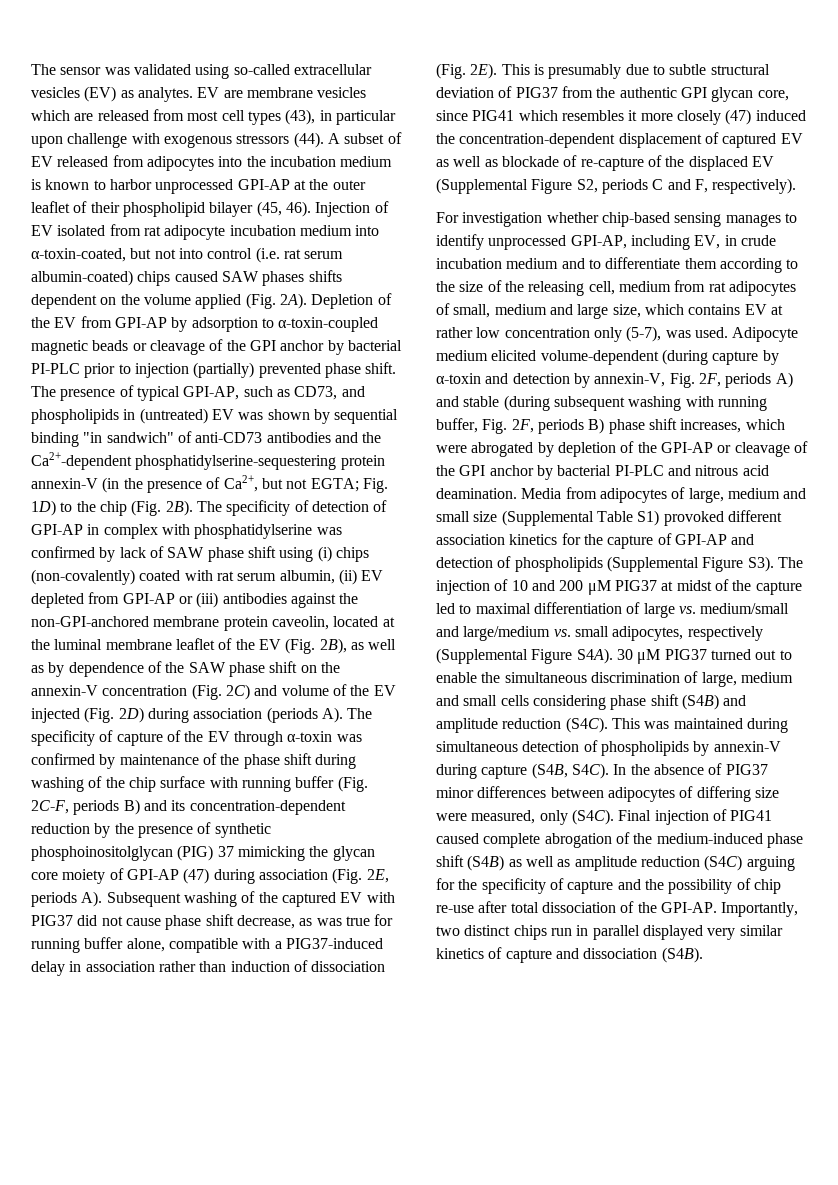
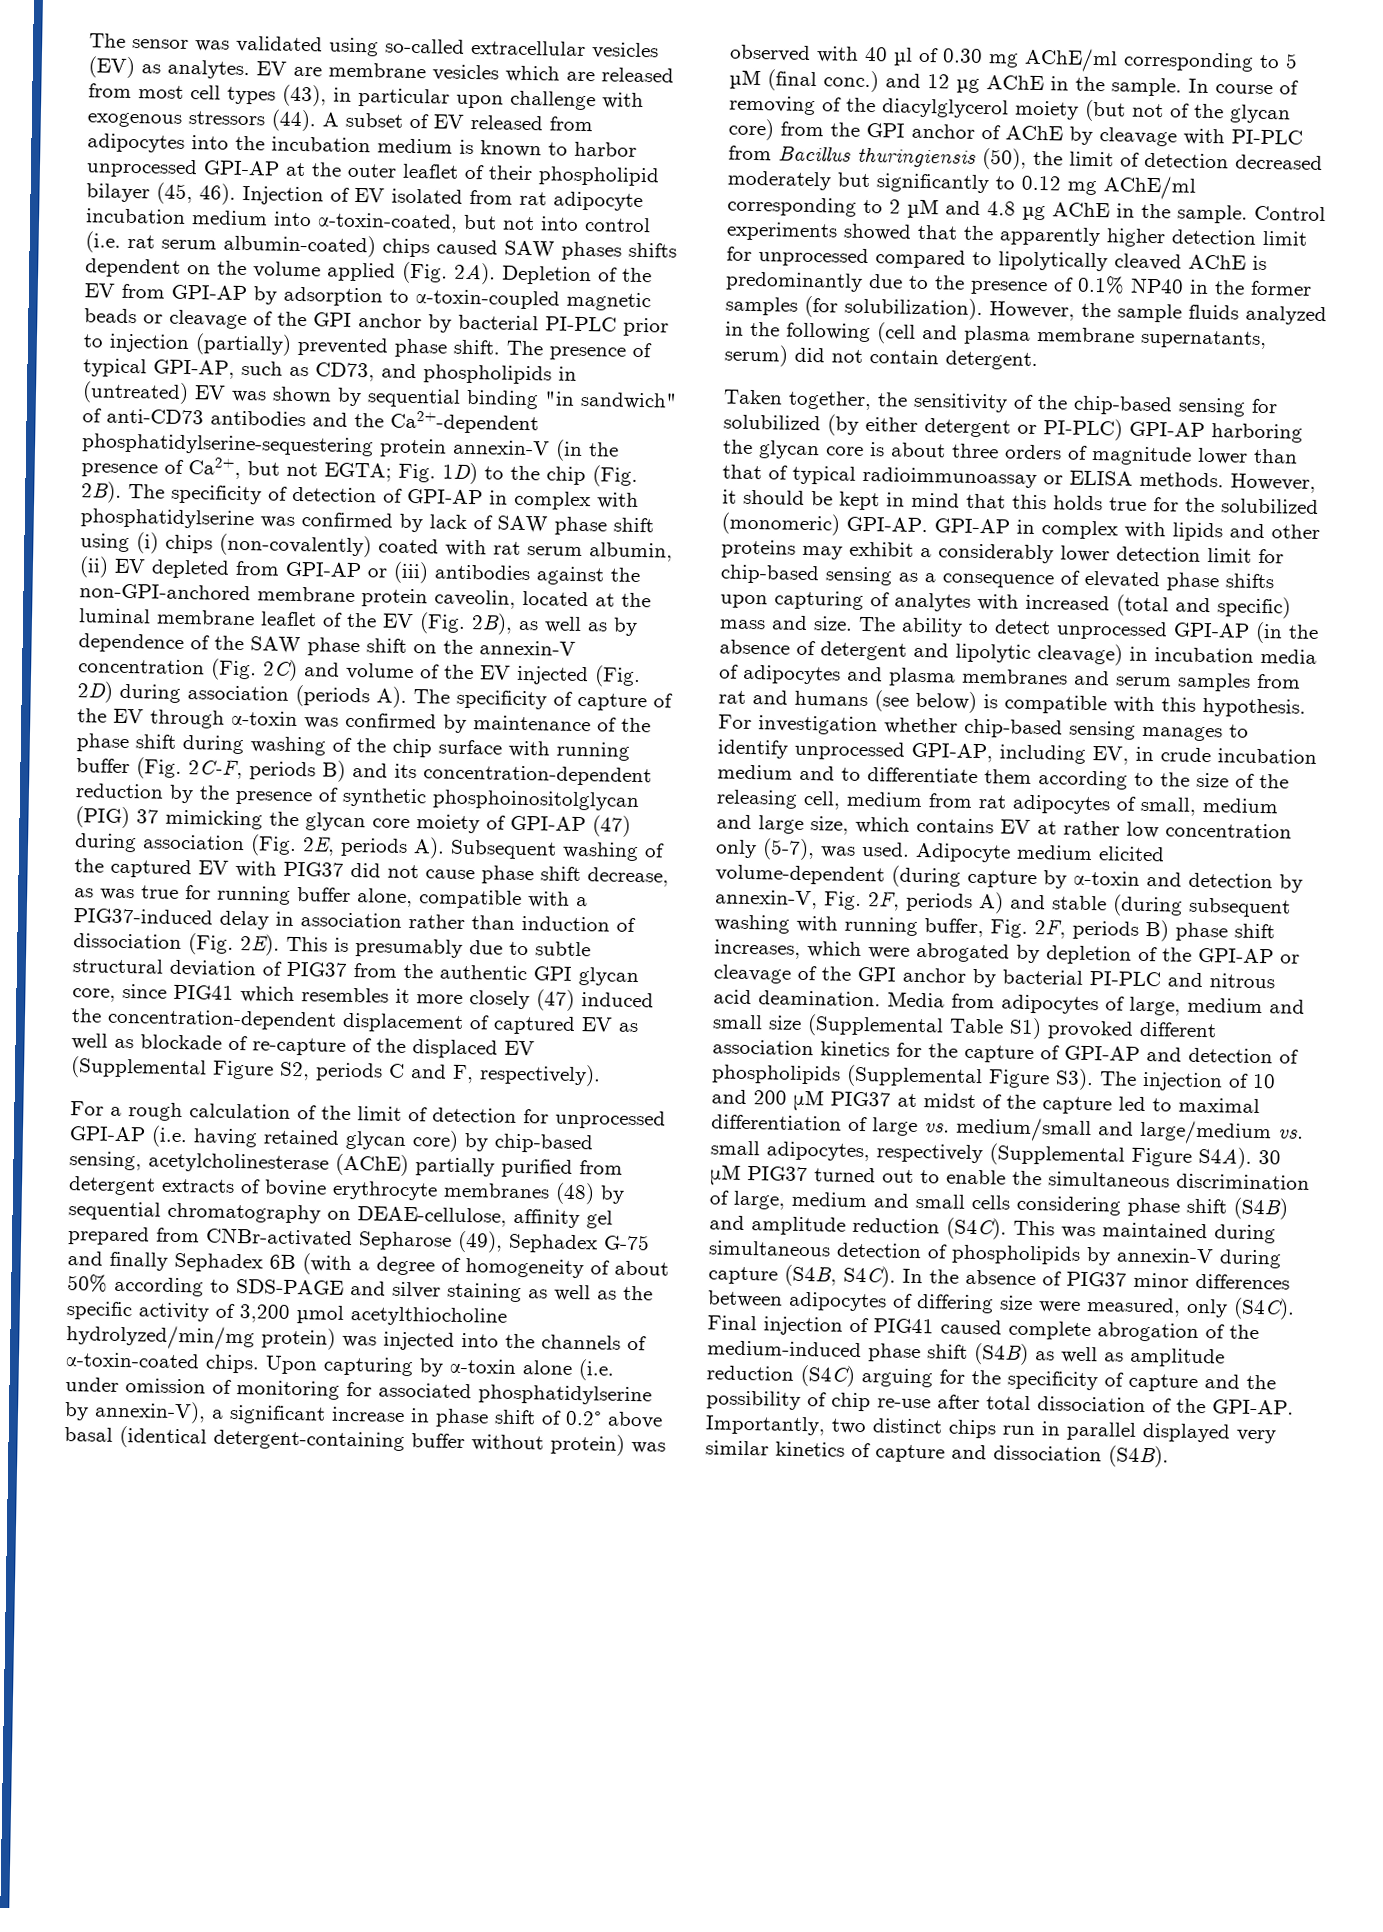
(459, 217) none -> [110,1102,666,1130] [69,1125,594,1154] [69,1151,623,1178] [68,1176,625,1205] [68,1201,613,1229] [68,1226,650,1254] [67,1251,669,1279] [67,1274,653,1303] [66,1301,507,1327] [66,1324,647,1351] [65,1352,615,1381] [65,1377,652,1406] [64,1400,663,1429] [64,1425,666,1456] [729,44,1298,73] [729,69,1299,97] [729,95,1291,124] [728,118,1303,147] [728,145,1323,170] [727,170,1196,200] [727,196,1326,224] [726,221,1308,248] [726,246,1267,272] [725,271,1312,296] [725,295,1327,326] [725,321,1267,350] [724,344,1038,371] [723,389,1278,417] [723,414,1303,443] [723,439,1298,466] [722,464,1316,493] [722,489,1319,514] [721,512,1320,542] [721,539,1284,564] [720,564,1274,592] [720,590,1291,619] [719,615,1319,644] [719,639,1317,666] [719,664,1301,692] [718,690,1306,718] [718,714,752,730] a rough calculation of the limit of detection for unprocessed GPI-AP (i.e. having retained glycan core) by chip-based sensing, acetylcholinesterase (AChE) partially purified from detergent extracts of bovine erythrocyte membranes (48) by sequential chromatography on DEAE-cellulose, affinity gel prepared from CNBr-activated Sepharose (49), Sephadex G-75 and finally Sephadex 6B (with a degree of homogeneity of about 50% according to SDS-PAGE and silver staining as well as the specific activity of 3,200 µmol acetylthiocholine hydrolyzed/min/mg protein) was injected into the channels of α-toxin-coated chips. Upon capturing by α-toxin alone (i.e. under omission of monitoring for associated phosphatidylserine by annexin-V), a significant increase in phase shift of 0.2° above basal (identical detergent-containing buffer without protein) was observed with 40 µl of 0.30 mg AChE/ml corresponding to 5 µM (final conc.) and 12 µg AChE in the sample. In course of removing of the diacylglycerol moiety (but not of the glycan core) from the GPI anchor of AChE by cleavage with PI-PLC from Bacillus thuringiensis (50), the limit of detection decreased moderately but significantly to 0.12 mg AChE/ml corresponding to 2 µM and 4.8 µg AChE in the sample. Control experiments showed that the apparently higher detection limit for unprocessed compared to lipolytically cleaved AChE is predominantly due to the presence of 0.1% NP40 in the former samples (for solubilization). However, the sample fluids analyzed in the following (cell and plasma membrane supernatants, serum) did not contain detergent. // Taken together, the sensitivity of the chip-based sensing for solubilized (by either detergent or PI-PLC) GPI-AP harboring the glycan core is about three orders of magnitude lower than that of typical radioimmunoassay or ELISA methods. However, it should be kept in mind that this holds true for the solubilized (monomeric) GPI-AP. GPI-AP in complex with lipids and other proteins may exhibit a considerably lower detection limit for chip-based sensing as a consequence of elevated phase shifts upon capturing of analytes with increased (total and specific) mass and size. The ability to detect unprocessed GPI-AP (in the absence of detergent and lipolytic cleavage) in incubation media of adipocytes and plasma membranes and serum samples from rat and humans (see below) is compatible with this hypothesis. For

